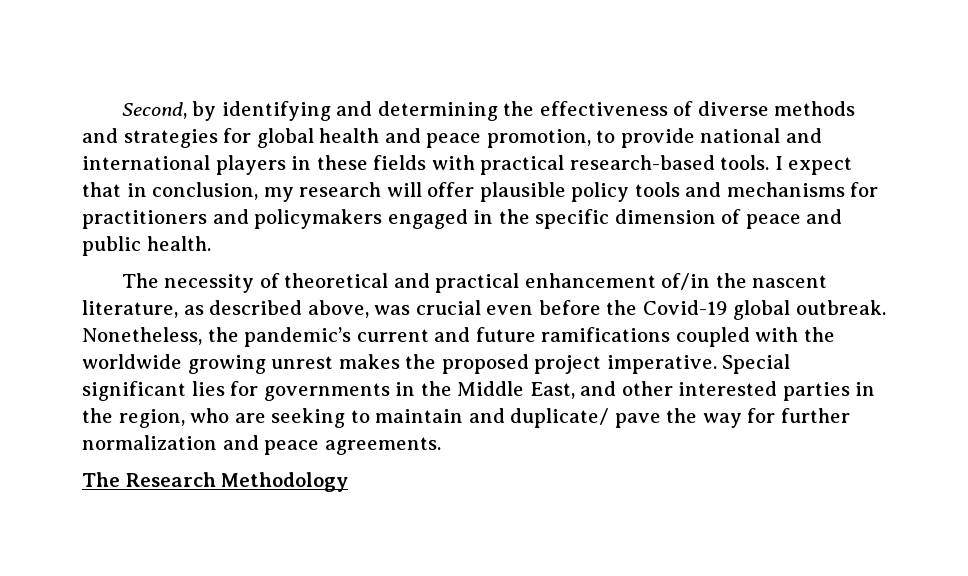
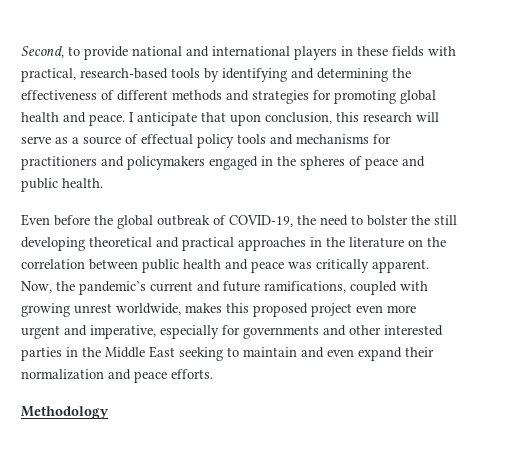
[192,101,856,121] [82,128,591,148] by identifying and determining the effectiveness of diverse methods and strategies for global health and peace promotion, -> (64, 52) none
[480,155,853,175] [82,182,566,202] practical research-based tools. I expect that in conclusion, my research will offer plausible -> [21,68,411,82] [21,90,436,104] [21,112,439,126] [21,134,193,145] practical, research-based tools by identifying and determining the effectiveness of different methods and strategies for promoting global health and peace. I anticipate that upon conclusion, this research will serve as a source of effectual
[535,209,716,229] specific dimension -> [300,156,345,170] spheres
[121,273,828,293] [82,300,886,320] [82,327,202,345] The necessity of theoretical and practical enhancement of/in the nascent literature, as described above, was crucial even before the Covid-19 global outbreak. Nonetheless, -> [21,214,457,229] [21,237,446,251] [21,259,429,273] [21,281,52,293] Even before the global outbreak of COVID-19, the need to bolster the still developing theoretical and practical approaches in the literature on the correlation between public health and peace was critically apparent. Now,
[541,327,671,342] ramifications -> [264,281,346,293] ramifications,
[803,327,835,342] [82,354,791,374] [82,381,575,401] the worldwide growing unrest makes the proposed project imperative. Special significant lies for governments in the Middle East, -> [21,303,416,317] [21,325,319,339] growing unrest worldwide, makes this proposed project even more urgent and imperative, especially for governments
[118,408,266,428] region, who are -> [105,346,175,358] Middle East
[510,408,850,428] [82,435,441,455] [82,472,216,487] duplicate/ pave the way for further normalization and peace agreements. // The Research -> [327,347,434,361] [21,369,213,383] even expand their normalization and peace efforts. //

